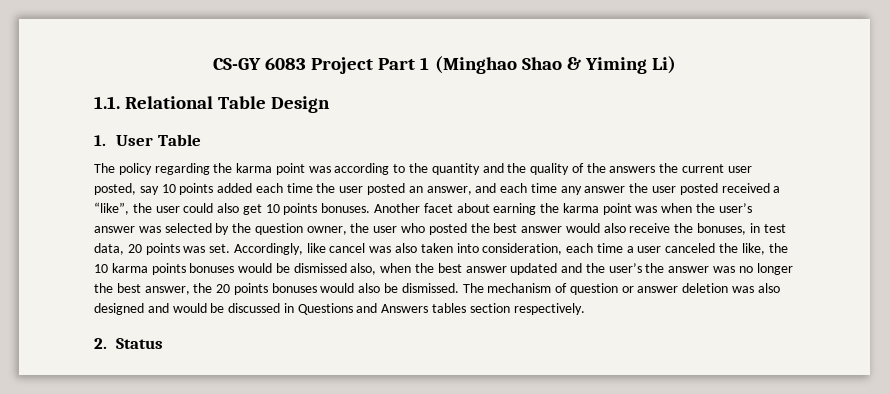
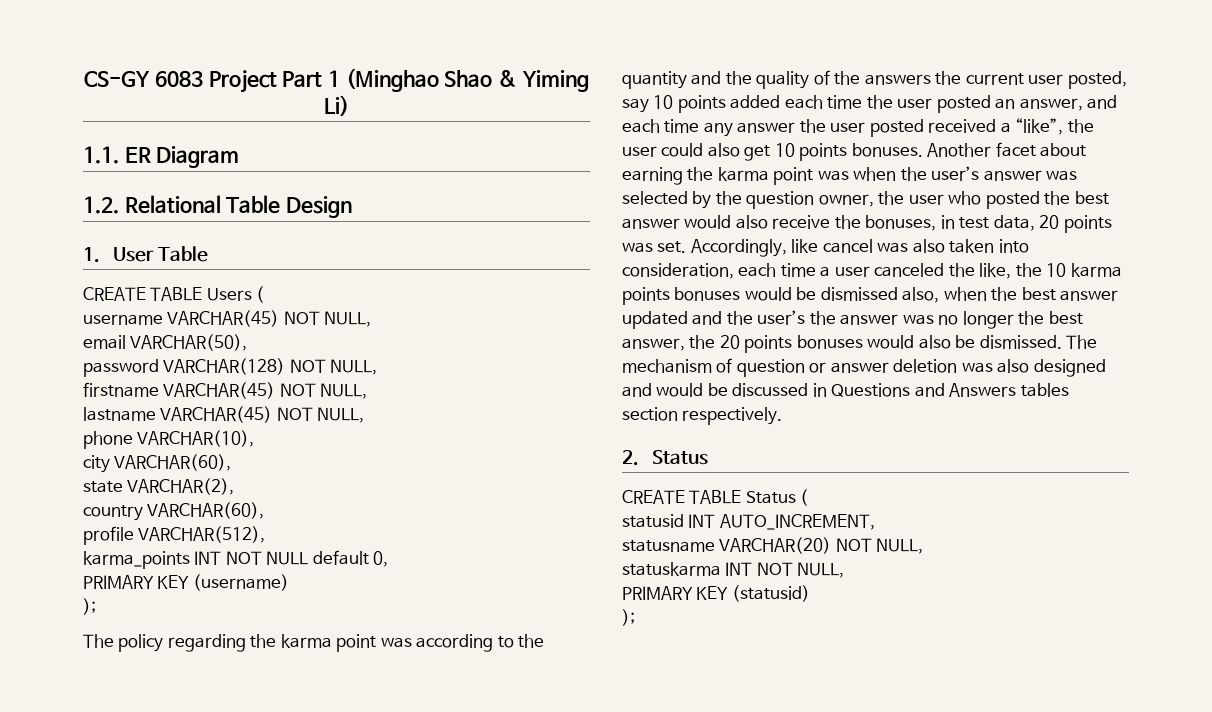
(120, 102) none -> [124,146,240,168] [83,196,119,214] ER Diagram // 1.2.
(201, 140) none -> [83,286,265,303] [83,310,372,327] [83,334,248,351] [83,358,378,377] [83,382,368,399] [83,406,365,423] [83,430,255,449] [83,454,232,473] [83,478,235,495] [83,502,265,521] [83,526,266,545] [83,550,389,569] [83,574,289,591] [83,598,96,615] // CREATE TABLE Users ( // username VARCHAR(45) NOT NULL, // email VARCHAR(50), // password VARCHAR(128) NOT NULL, // firstname VARCHAR(45) NOT NULL, // lastname VARCHAR(45) NOT NULL, // phone VARCHAR(10), // city VARCHAR(60), // state VARCHAR(2), // country VARCHAR(60), // profile VARCHAR(512), // karma_points INT NOT NULL default 0, // PRIMARY KEY (username) // );
(164, 343) none -> [622,489,809,506] [622,514,875,530] [622,537,924,554] [622,562,845,578] [622,585,810,602] [622,609,635,626] // CREATE TABLE Status ( // statusid INT AUTO_INCREMENT, // statusname VARCHAR(20) NOT NULL, // statuskarma INT NOT NULL, // PRIMARY KEY (statusid) // );

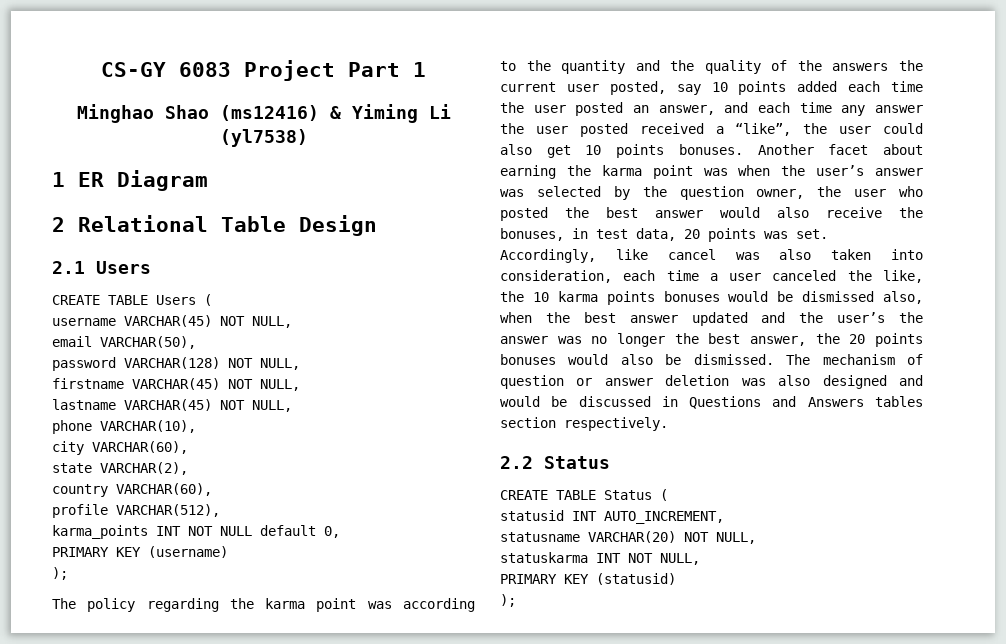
[345,68,589,92] [324,95,349,116] [83,146,119,164] (Minghao Shao & Yiming Li) // 1.1. -> [76,104,451,123] [219,129,308,147] [52,172,65,187] // Minghao Shao (ms12416) & Yiming Li (yl7538) // 1
[83,196,119,214] 1.2. -> [52,217,65,232] 2
[83,246,209,263] 1. User Table -> [52,261,151,274] 2.1 Users
[622,450,639,466] 2. -> [500,456,533,469] 2.2

